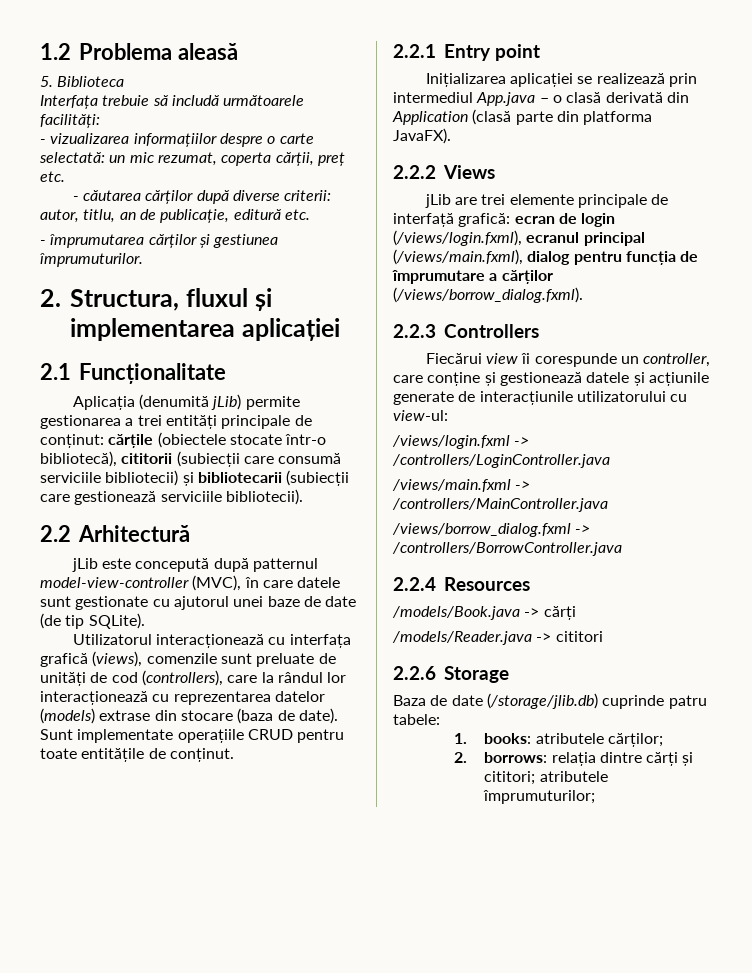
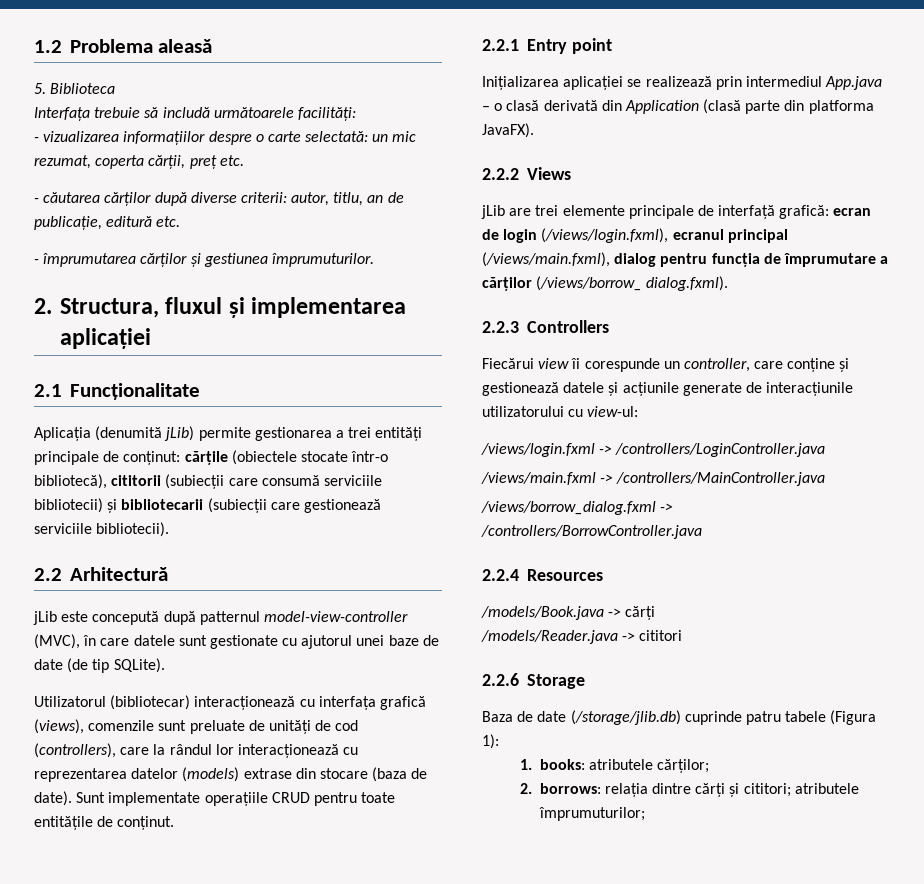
(152, 639) none -> [110,695,191,710] (bibliotecar)
[393,287,583,303] (/views/borrow_dialog.fxml). -> [536,276,729,291] (/views/borrow_ dialog.fxml).
[393,714,440,725] tabele: -> [785,710,877,725] [482,734,499,749] tabele (Figura 1):

